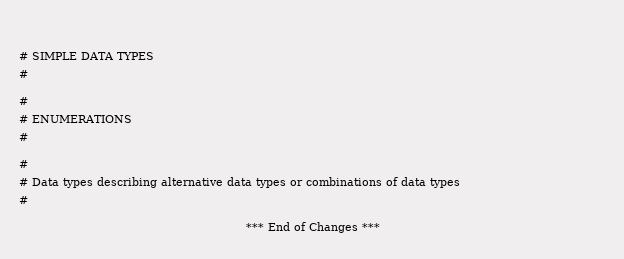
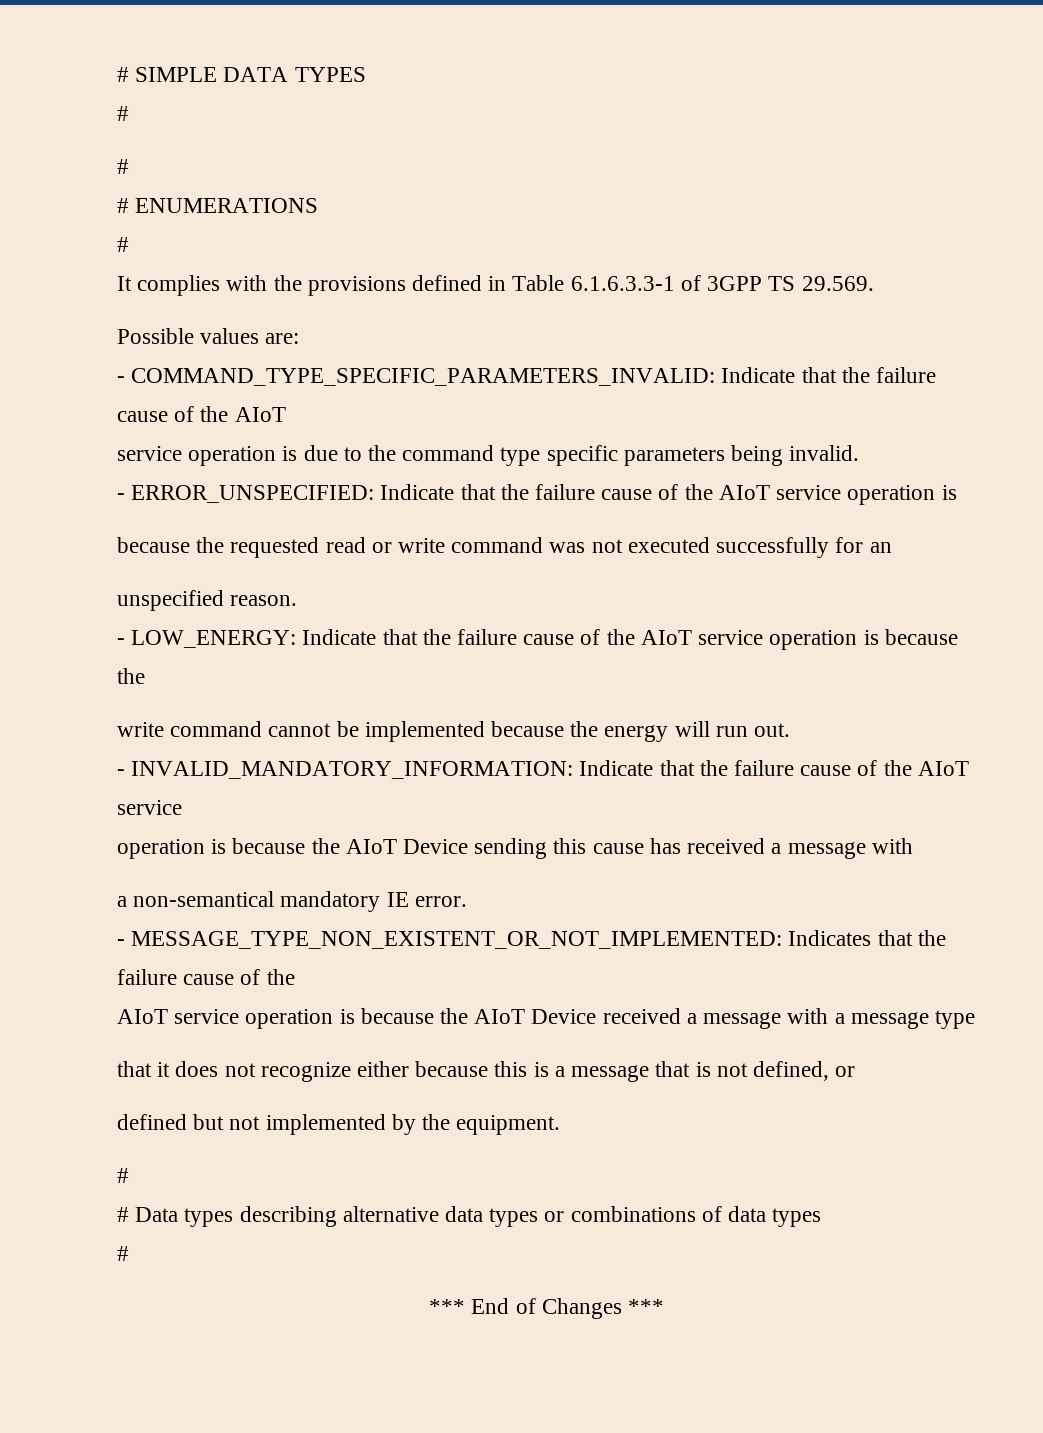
(28, 137) none -> [117,275,874,296] [117,328,300,344] [117,367,937,386] [117,406,286,422] [117,445,860,466] [117,484,957,505] [117,537,892,558] [117,590,298,611] [117,629,958,650] [117,668,145,684] [117,721,791,742] [117,760,969,779] [117,800,182,815] [117,838,913,859] [117,891,467,912] [117,930,946,949] [117,969,295,985] [117,1008,975,1029] [117,1061,856,1082] [117,1114,561,1135] // It complies with the provisions defined in Table 6.1.6.3.3-1 of 3GPP TS 29.569. // Possible values are: // - COMMAND_TYPE_SPECIFIC_PARAMETERS_INVALID: Indicate that the failure cause of the AIoT // service operation is due to the command type specific parameters being invalid. // - ERROR_UNSPECIFIED: Indicate that the failure cause of the AIoT service operation is // because the requested read or write command was not executed successfully for an // unspecified reason. // - LOW_ENERGY: Indicate that the failure cause of the AIoT service operation is because the // write command cannot be implemented because the energy will run out. // - INVALID_MANDATORY_INFORMATION: Indicate that the failure cause of the AIoT service // operation is because the AIoT Device sending this cause has received a message with // a non-semantical mandatory IE error. // - MESSAGE_TYPE_NON_EXISTENT_OR_NOT_IMPLEMENTED: Indicates that the failure cause of the // AIoT service operation is because the AIoT Device received a message with a message type // that it does not recognize either because this is a message that is not defined, or // defined but not implemented by the equipment.

